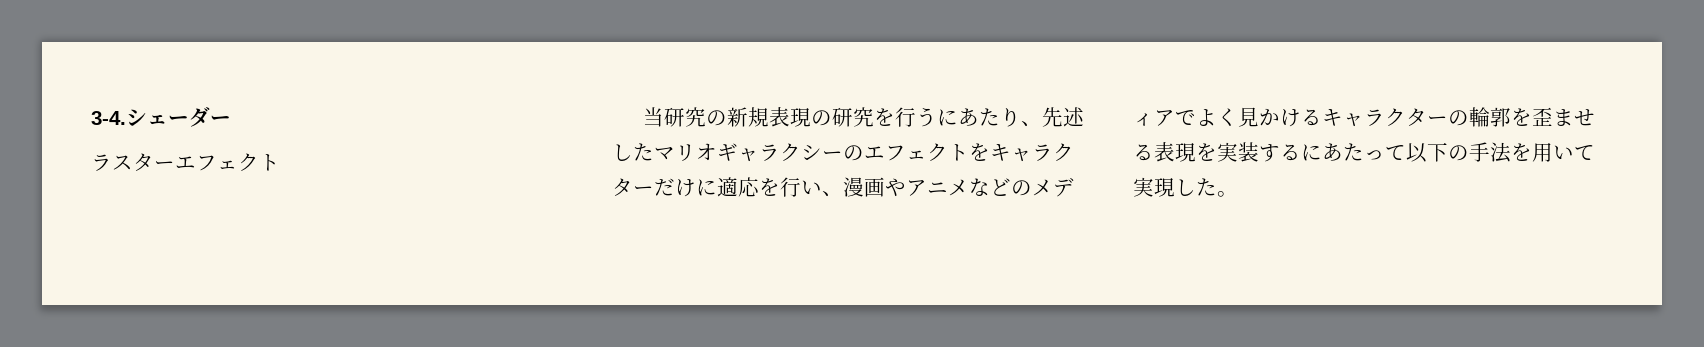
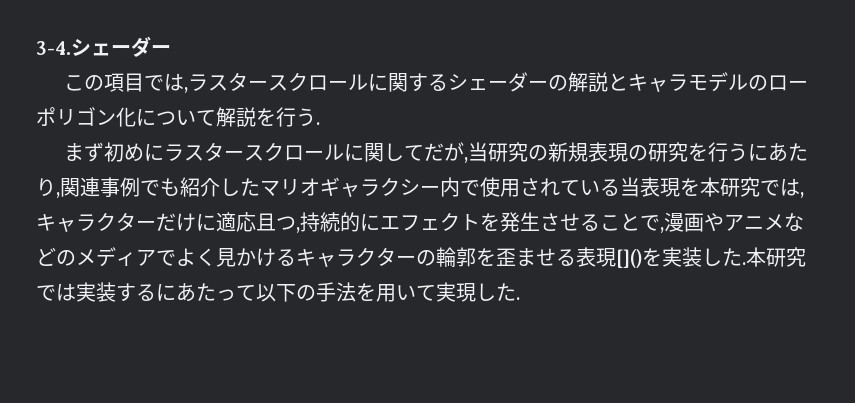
[91,153,280,171] ラスターエフェクト // -> [63,72,808,93] [36,107,320,127] [63,142,468,163] この項目では,ラスタースクロールに関するシェーダーの解説とキャラモデルのローポリゴン化について解説を行う. // まず初めにラスタースクロールに関してだが,
[1020,107,1084,127] 、先述 -> [56,177,220,198] ,関連事例でも紹介
[843,143,990,161] のエフェクトを -> [440,177,804,198] 内で使用されている当表現を本研究では,
[759,177,843,197] を行い、 -> [256,212,664,233] 且つ,持続的にエフェクトを発生させることで,
[1196,143,1217,161] を -> [616,247,806,268] [36,283,76,301] []()を実装した.本研究では
[1217,191,1238,197] 。 -> [516,297,520,300] .

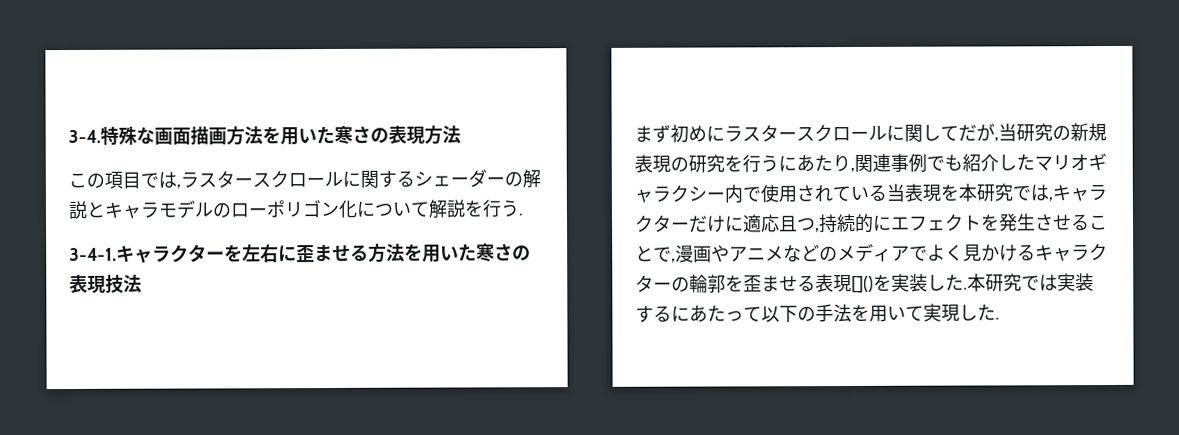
[71,36,171,57] シェーダー -> [100,124,461,146] 特殊な画面描画方法を用いた寒さの表現方法
(320, 123) none -> [69,242,531,263] [69,274,142,294] // 3-4-1.キャラクターを左右に歪ませる方法を用いた寒さの表現技法

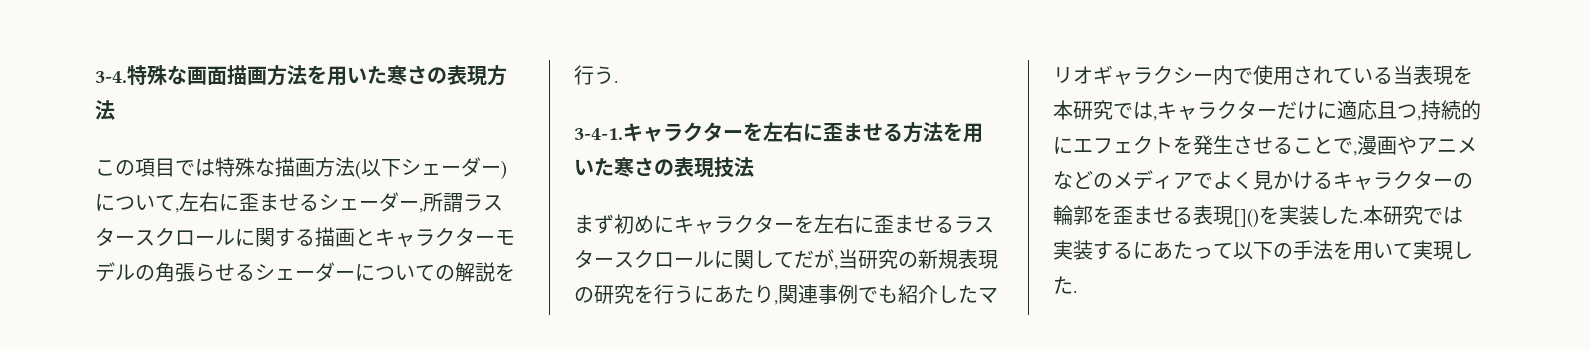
[176,184,181,189] , -> [215,157,507,180] [95,192,463,213] 特殊な描画方法(以下シェーダー)について,左右に歪ませるシェーダー,所謂
[414,169,541,189] [68,199,429,219] シェーダーの解説とキャラモデルのローポリゴン化について -> [315,227,515,247] [95,262,455,282] 描画とキャラクターモデルの角張らせるシェーダーについての
(725, 133) none -> [674,214,954,234] キャラクターを左右に歪ませる

